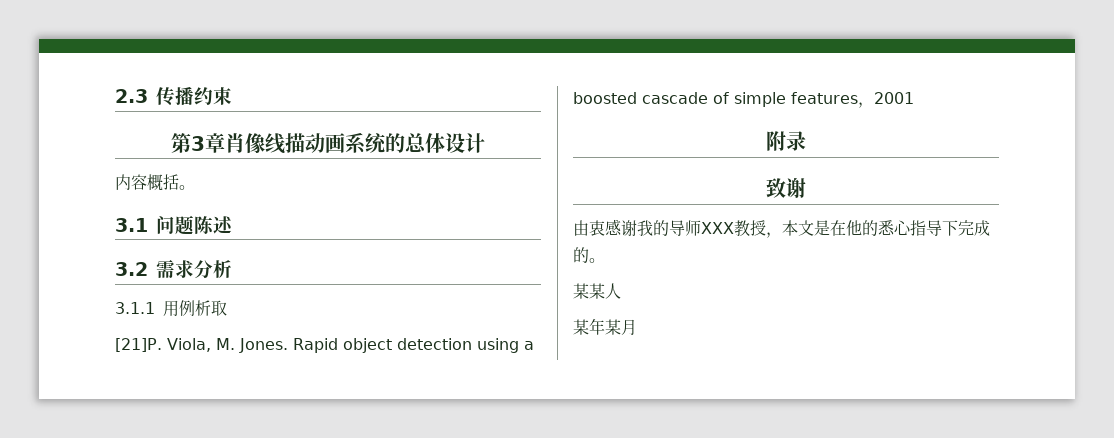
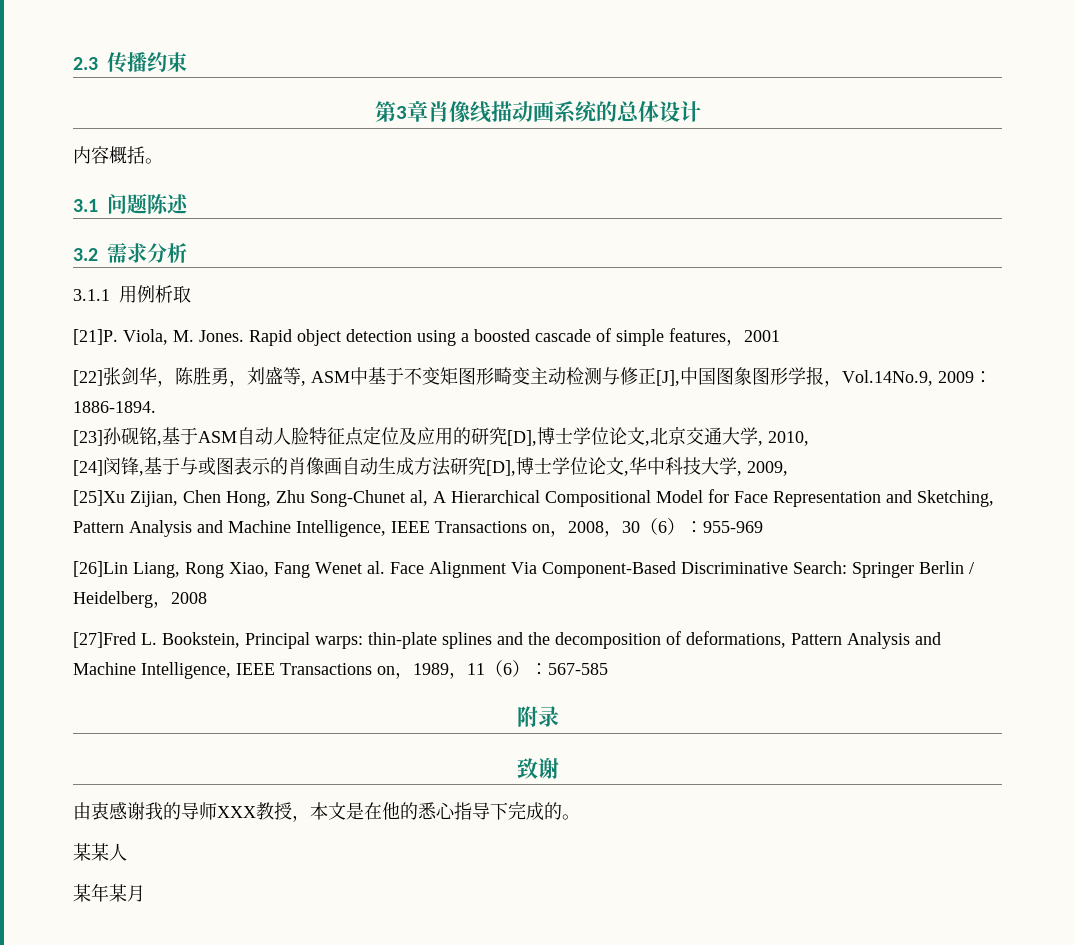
(914, 98) none -> [73,366,992,387] [73,401,156,413] [73,426,809,446] [73,457,788,476] [73,489,994,507] [73,518,763,537] [73,561,974,578] [73,591,207,608] [73,631,941,649] [73,660,608,679] // [22]张剑华，陈胜勇，刘盛等, ASM中基于不变矩图形畸变主动检测与修正[J],中国图象图形学报，Vol.14No.9, 2009：1886-1894. // [23]孙砚铭,基于ASM自动人脸特征点定位及应用的研究[D],博士学位论文,北京交通大学, 2010, // [24]闵锋,基于与或图表示的肖像画自动生成方法研究[D],博士学位论文,华中科技大学, 2009, // [25]Xu Zijian, Chen Hong, Zhu Song-Chunet al, A Hierarchical Compositional Model for Face Representation and Sketching, Pattern Analysis and Machine Intelligence, IEEE Transactions on，2008，30（6）：955-969 // [26]Lin Liang, Rong Xiao, Fang Wenet al. Face Alignment Via Component-Based Discriminative Search: Springer Berlin / Heidelberg，2008 // [27]Fred L. Bookstein, Principal warps: thin-plate splines and the decomposition of deformations, Pattern Analysis and Machine Intelligence, IEEE Transactions on，1989，11（6）：567-585

